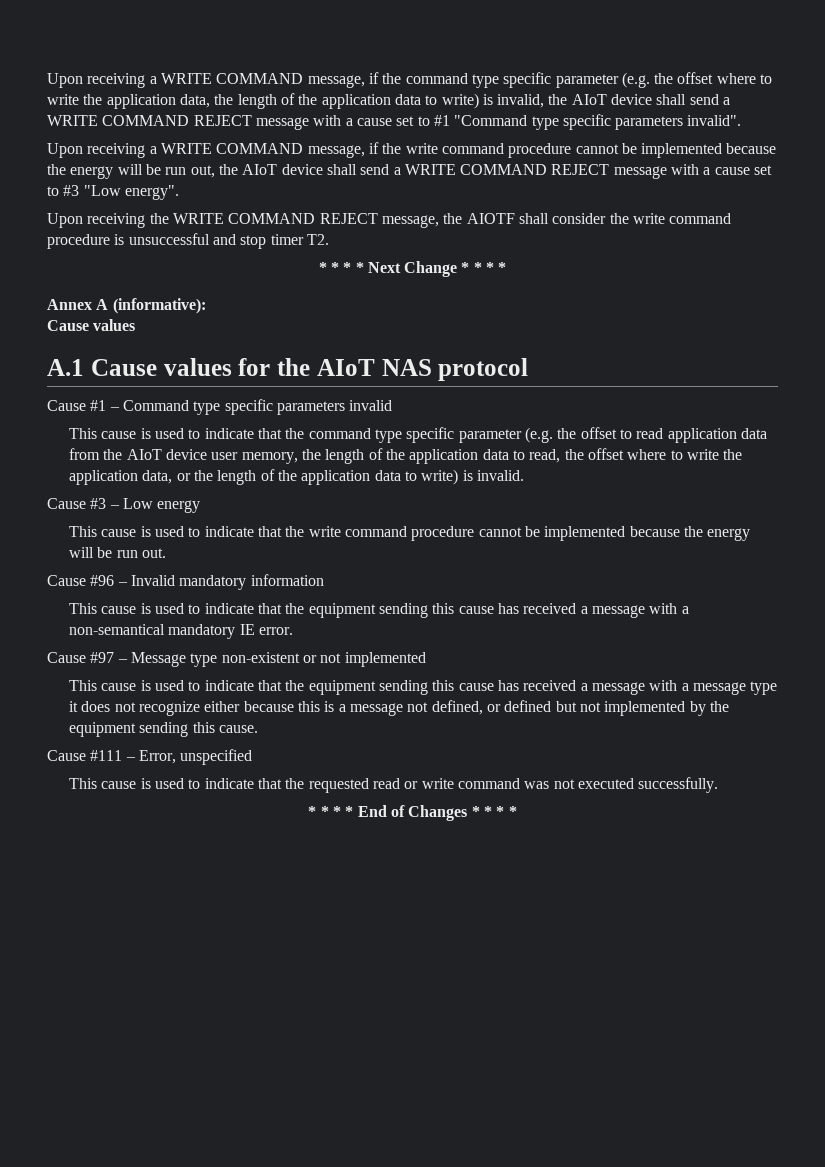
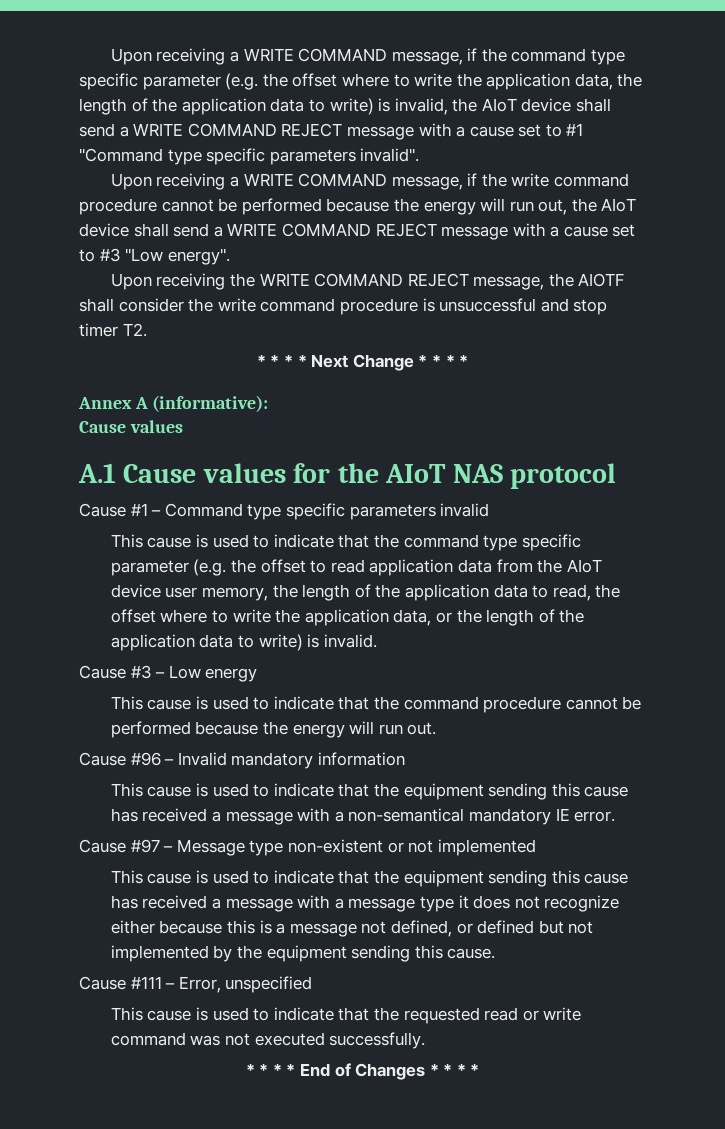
[641,143,777,158] [47,164,161,179] implemented because the energy will be -> [241,198,506,215] performed because the energy will
[308,526,751,541] [69,547,113,558] write command procedure cannot be implemented because the energy will be -> [403,696,642,713] [110,721,375,738] command procedure cannot be performed because the energy will

